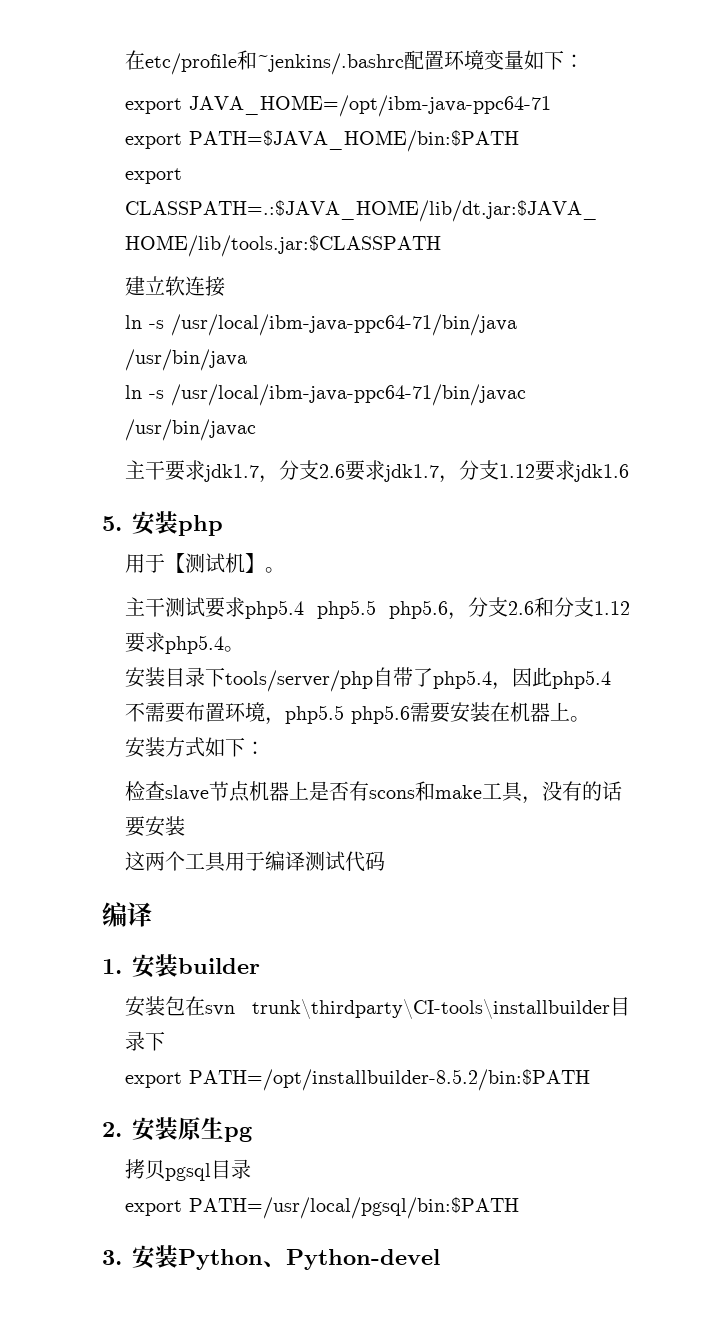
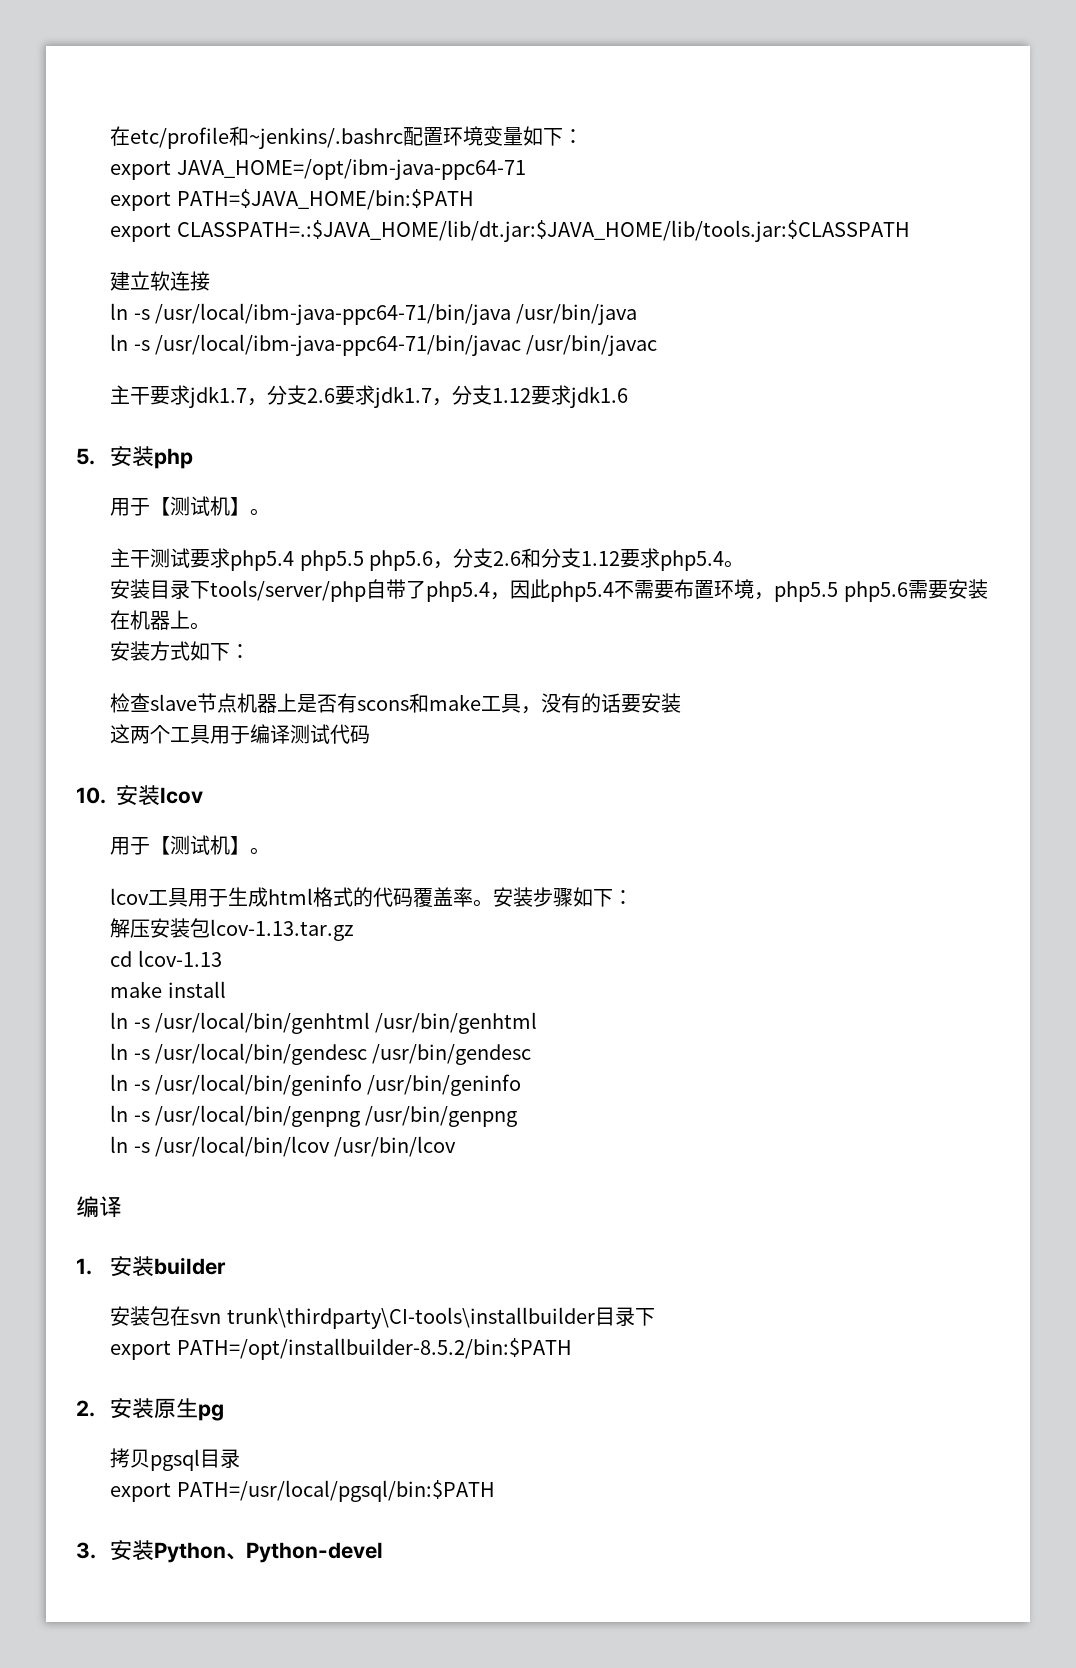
(385, 861) none -> [76,785,203,806] [110,835,271,855] [110,887,634,907] [110,918,355,941] [110,950,222,967] [110,981,226,998] [110,1012,538,1034] [110,1043,532,1065] [110,1074,522,1096] [110,1105,518,1127] [110,1136,457,1157] // 10.安装lcov // 用于【测试机】。 // lcov工具用于生成html格式的代码覆盖率。安装步骤如下： // 解压安装包lcov-1.13.tar.gz // cd lcov-1.13 // make install // ln -s /usr/local/bin/genhtml /usr/bin/genhtml // ln -s /usr/local/bin/gendesc /usr/bin/gendesc // ln -s /usr/local/bin/geninfo /usr/bin/geninfo // ln -s /usr/local/bin/genpng /usr/bin/genpng // ln -s /usr/local/bin/lcov /usr/bin/lcov

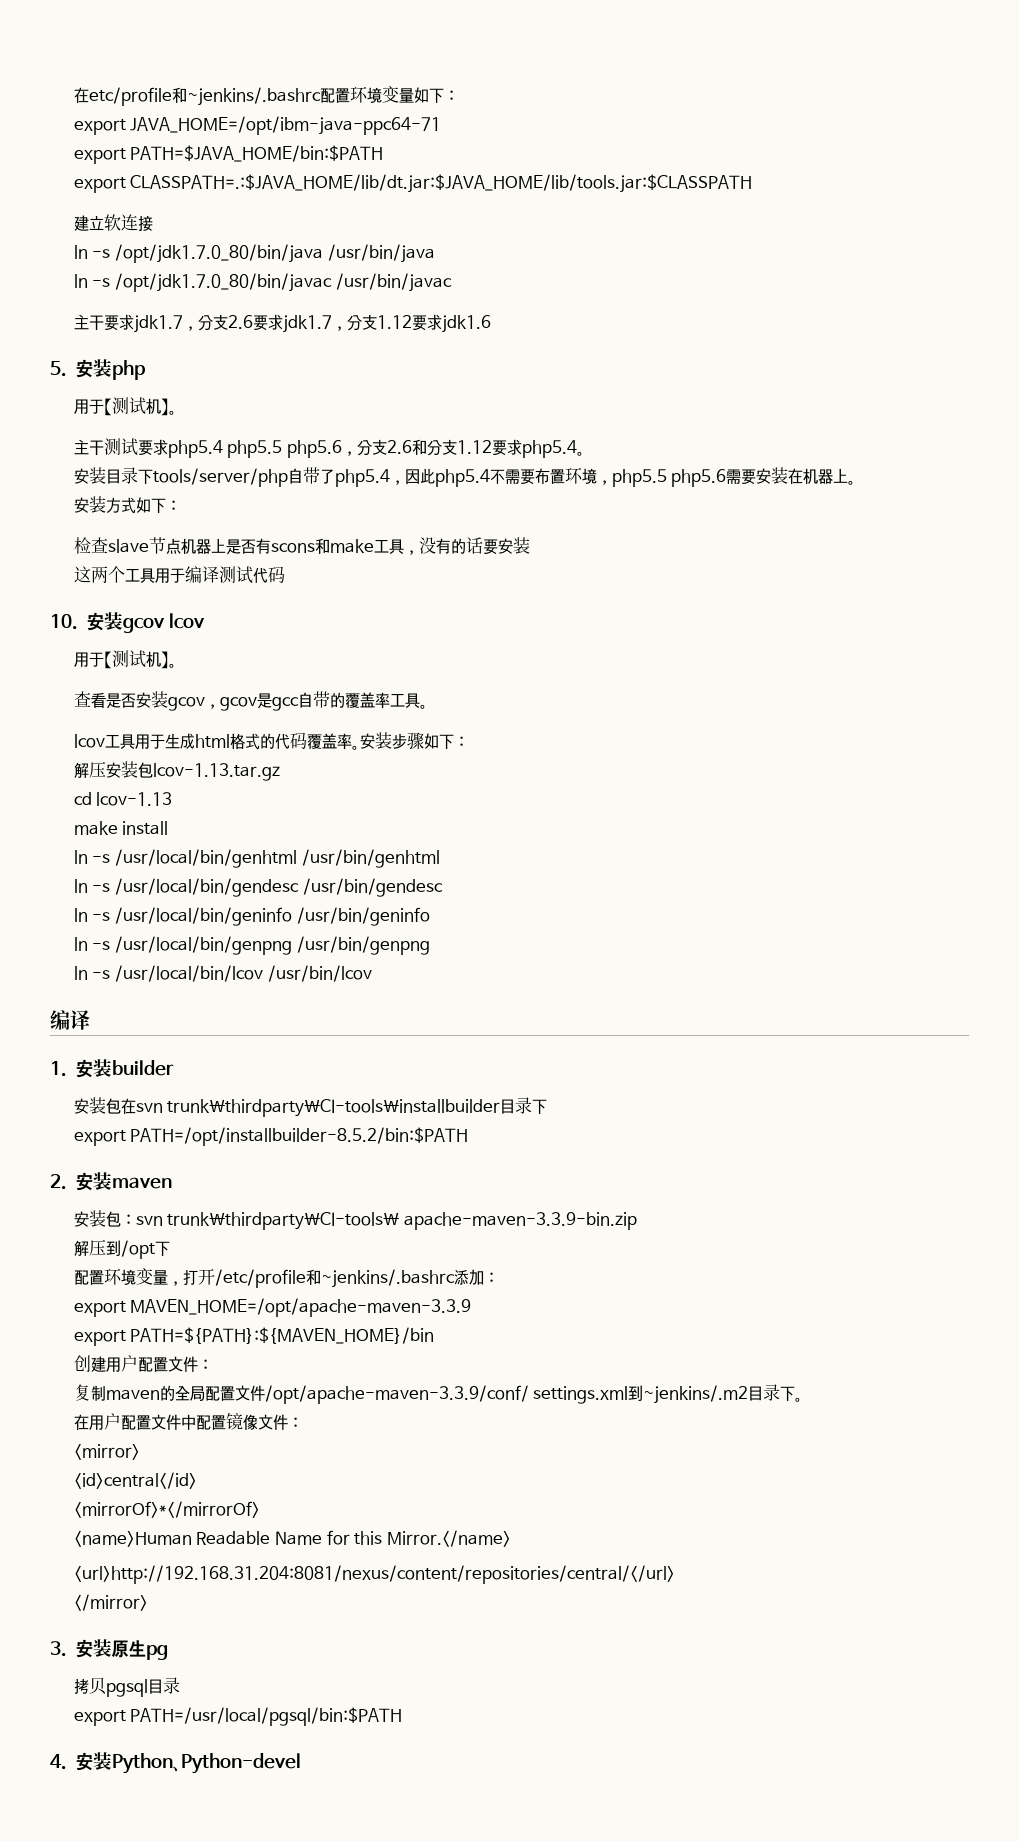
[154,303,511,325] /usr/local/ibm-java-ppc64-71/bin/java -> [114,244,323,263] /opt/jdk1.7.0_80/bin/java
[154,334,521,356] /usr/local/ibm-java-ppc64-71/bin/javac -> [114,273,332,292] /opt/jdk1.7.0_80/bin/javac
(160, 795) none -> [122,617,165,633] gcov
(271, 851) none -> [73,691,428,711] // 查看是否安装gcov，gcov是gcc自带的覆盖率工具。
(155, 1408) none -> [111,1177,172,1189] [73,1210,637,1230] [73,1239,170,1259] [73,1268,499,1288] [73,1298,472,1317] [73,1327,435,1346] [73,1355,213,1372] [73,1384,804,1404] [73,1412,303,1430] [73,1444,140,1460] [73,1472,197,1489] [73,1501,260,1518] [73,1530,511,1547] [73,1565,675,1584] [73,1594,148,1611] [50,1639,112,1658] maven // 安装包：svn trunk\thirdparty\CI-tools\ apache-maven-3.3.9-bin.zip // 解压到/opt下 // 配置环境变量，打开/etc/profile和~jenkins/.bashrc添加： // export MAVEN_HOME=/opt/apache-maven-3.3.9 // export PATH=${PATH}:${MAVEN_HOME}/bin // 创建用户配置文件： // 复制maven的全局配置文件/opt/apache-maven-3.3.9/conf/ settings.xml到~jenkins/.m2目录下。 // 在用户配置文件中配置镜像文件： // <mirror> // <id>central</id> // <mirrorOf>*</mirrorOf> // <name>Human Readable Name for this Mirror.</name> // <url>http://192.168.31.204:8081/nexus/content/repositories/central/</url> // </mirror> // 3.安装
[76,1542,96,1559] 3. -> [50,1754,67,1770] 4.

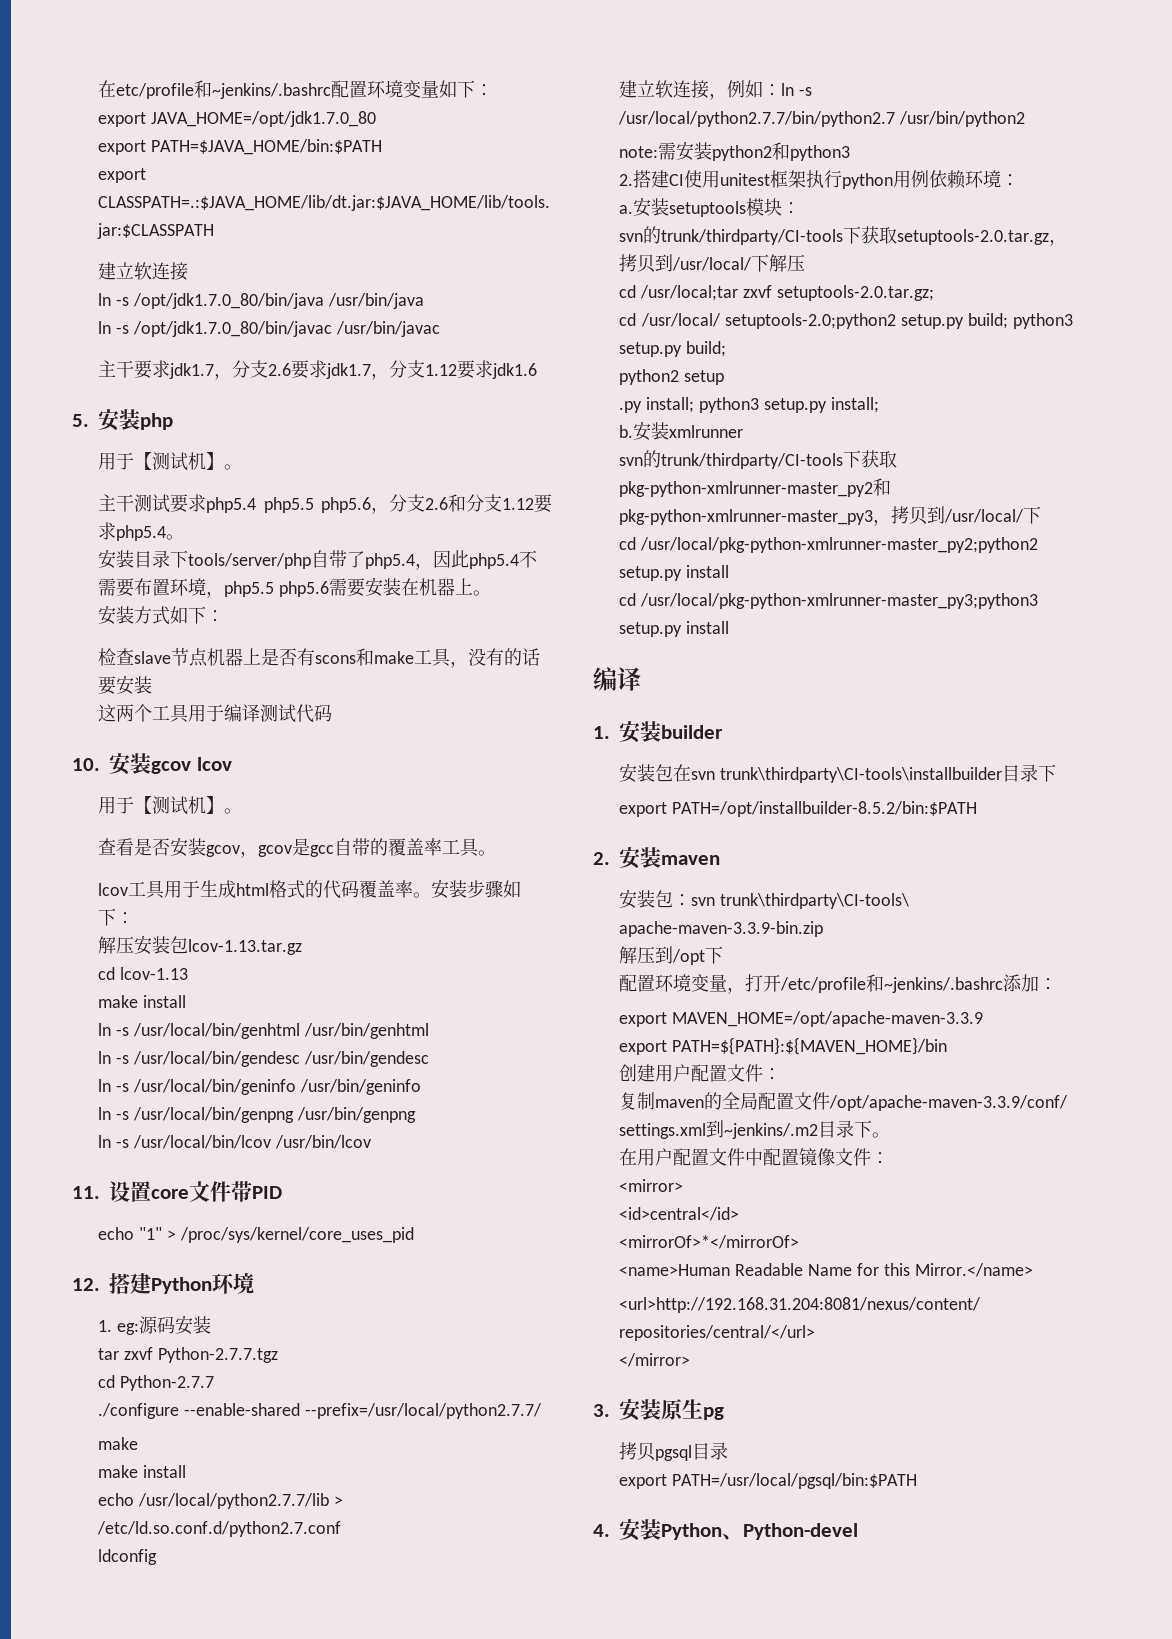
[130,116,442,135] JAVA_HOME=/opt/ibm-java-ppc64-71 -> [151,111,377,127] JAVA_HOME=/opt/jdk1.7.0_80
(372, 973) none -> [72,1181,282,1202] [98,1227,415,1243] [72,1273,254,1294] [98,1315,212,1335] [98,1347,279,1363] [98,1375,215,1391] [98,1403,543,1419] [98,1437,139,1450] [98,1465,187,1478] [98,1493,344,1509] [97,1521,342,1537] [98,1549,158,1565] [619,80,813,100] [618,111,1026,127] [619,141,851,161] [619,170,1020,189] [619,197,801,217] [619,226,1068,246] [619,254,806,273] [619,285,935,301] [619,313,1073,329] [619,341,727,357] [619,369,725,385] [619,397,879,413] [619,421,744,441] [619,450,898,469] [619,478,892,497] [619,506,1042,526] [619,537,1039,553] [619,565,730,581] [619,593,1039,609] [619,621,730,637] // 11.设置core文件带PID // echo "1" > /proc/sys/kernel/core_uses_pid // 12.搭建Python环境 // 1. eg:源码安装 // tar zxvf Python-2.7.7.tgz // cd Python-2.7.7 // ./configure --enable-shared --prefix=/usr/local/python2.7.7/ // make // make install // echo /usr/local/python2.7.7/lib > /etc/ld.so.conf.d/python2.7.conf // ldconfig // 建立软连接，例如：ln -s /usr/local/python2.7.7/bin/python2.7 /usr/bin/python2 // note:需安装python2和python3 // 2.搭建CI使用unitest框架执行python用例依赖环境： // a.安装setuptools模块： // svn的trunk/thirdparty/CI-tools下获取setuptools-2.0.tar.gz，拷贝到/usr/local/下解压 // cd /usr/local;tar zxvf setuptools-2.0.tar.gz; // cd /usr/local/ setuptools-2.0;python2 setup.py build; python3 setup.py build; // python2 setup // .py install; python3 setup.py install; // b.安装xmlrunner // svn的trunk/thirdparty/CI-tools下获取pkg-python-xmlrunner-master_py2和pkg-python-xmlrunner-master_py3，拷贝到/usr/local/下 // cd /usr/local/pkg-python-xmlrunner-master_py2;python2 setup.py install // cd /usr/local/pkg-python-xmlrunner-master_py3;python3 setup.py install

